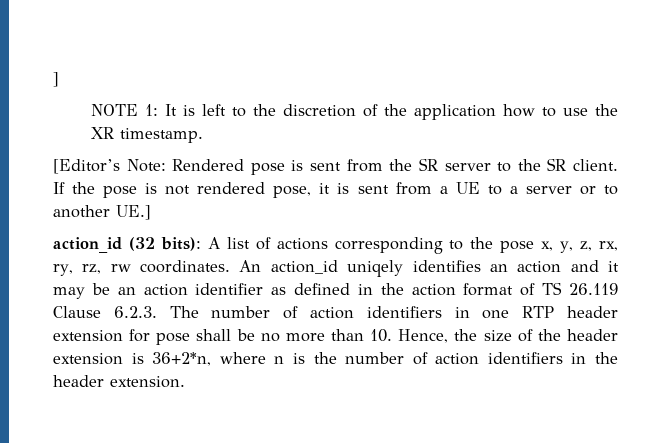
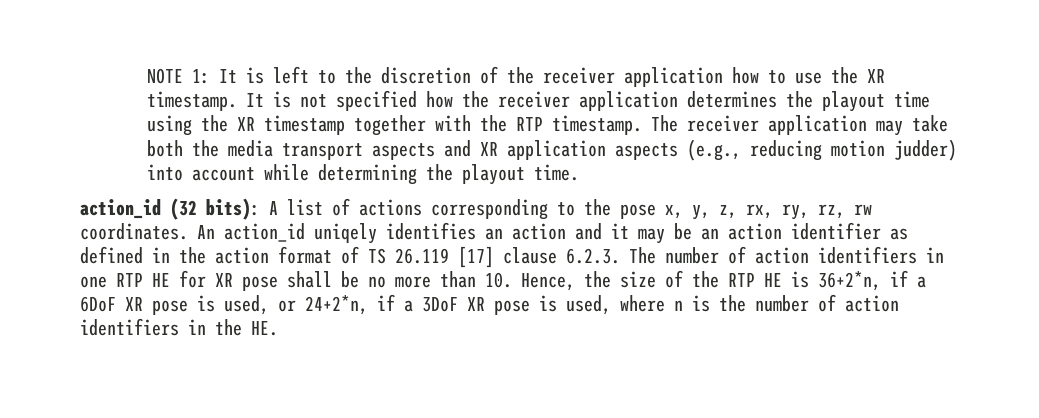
[53,72,59,87] ] // -> (147, 76) none
(407, 110) none -> [543,67,616,84] receiver
[53,158,619,175] [53,182,618,198] [53,205,151,220] // [Editor’s Note: Rendered pose is sent from the SR server to the SR client. If the pose is not rendered pose, it is sent from a UE to a server or to another UE.] -> [246,90,931,112] [147,115,949,136] [147,139,958,161] [147,164,580,185] It is not specified how the receiver application determines the playout time using the XR timestamp together with the RTP timestamp. The receiver application may take both the media transport aspects and XR application aspects (e.g., reducing motion judder) into account while determining the playout time.
[53,306,101,318] Clause -> [458,246,557,268] [17] clause
[567,306,618,318] [53,329,151,342] header extension for -> [152,270,233,288] HE for XR
[567,329,619,341] [53,352,212,366] header extension is 36+2*n, -> [728,270,926,291] [80,294,611,315] RTP HE is 36+2*n, if a 6DoF XR pose is used, or 24+2*n, if a 3DoF XR pose is used,
[53,375,185,388] header extension. -> [251,321,278,336] HE.

